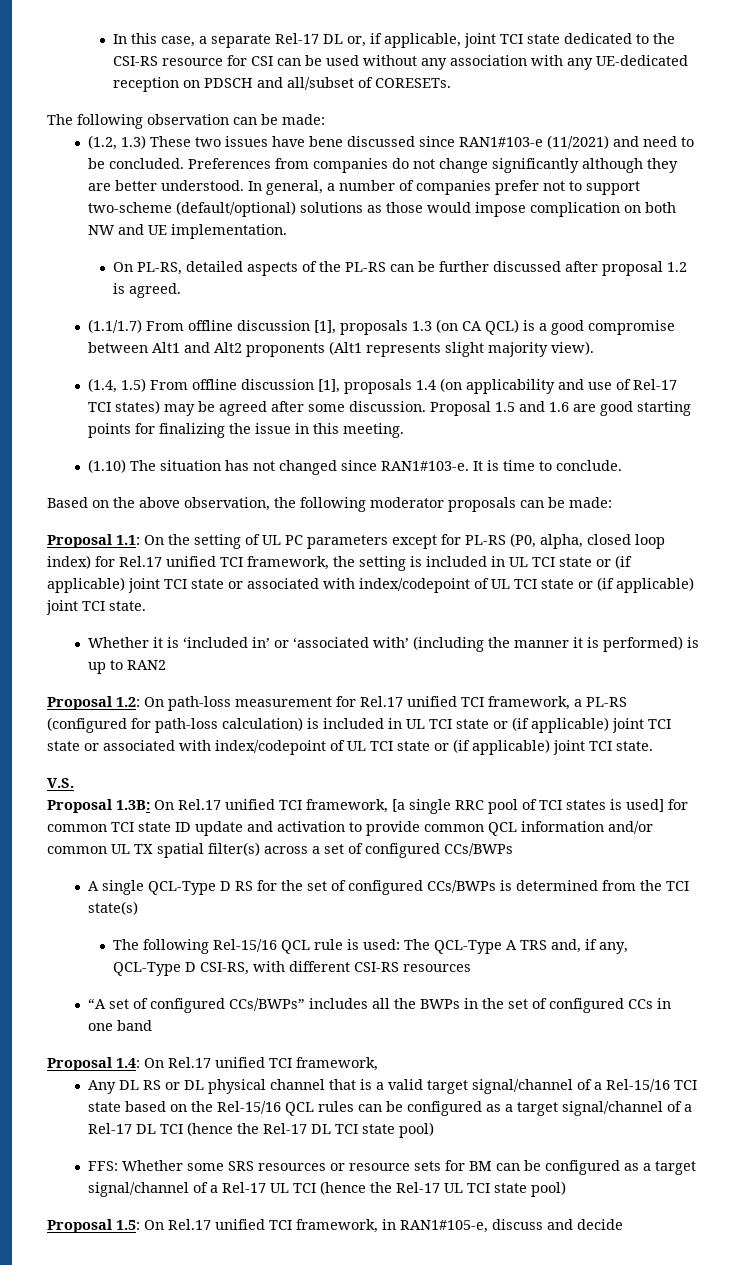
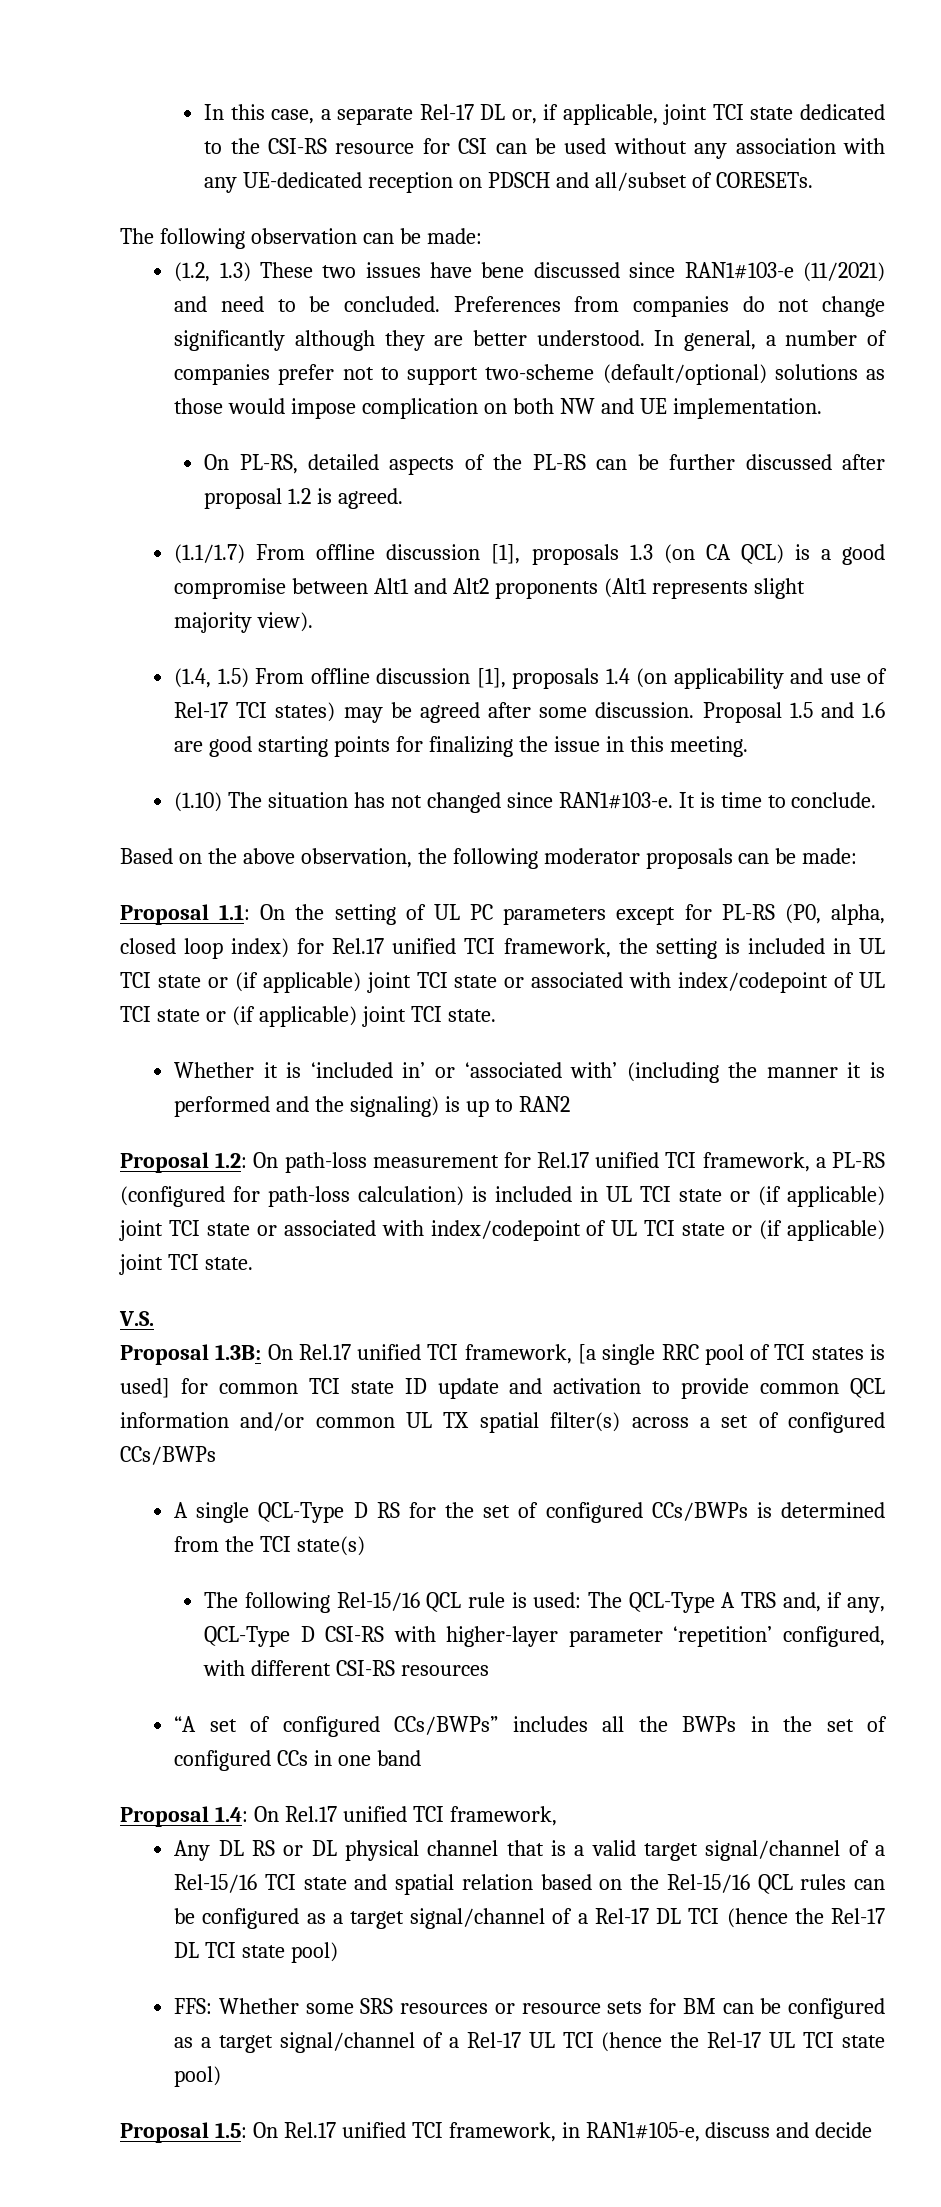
[603,636,684,652] performed) -> [174,1096,440,1117] performed and the signaling)
[200,962,250,975] CSI-RS, -> [325,1626,885,1647] CSI-RS with higher-layer parameter ‘repetition’ configured,
(122, 1107) none -> [354,1874,533,1895] and spatial relation

